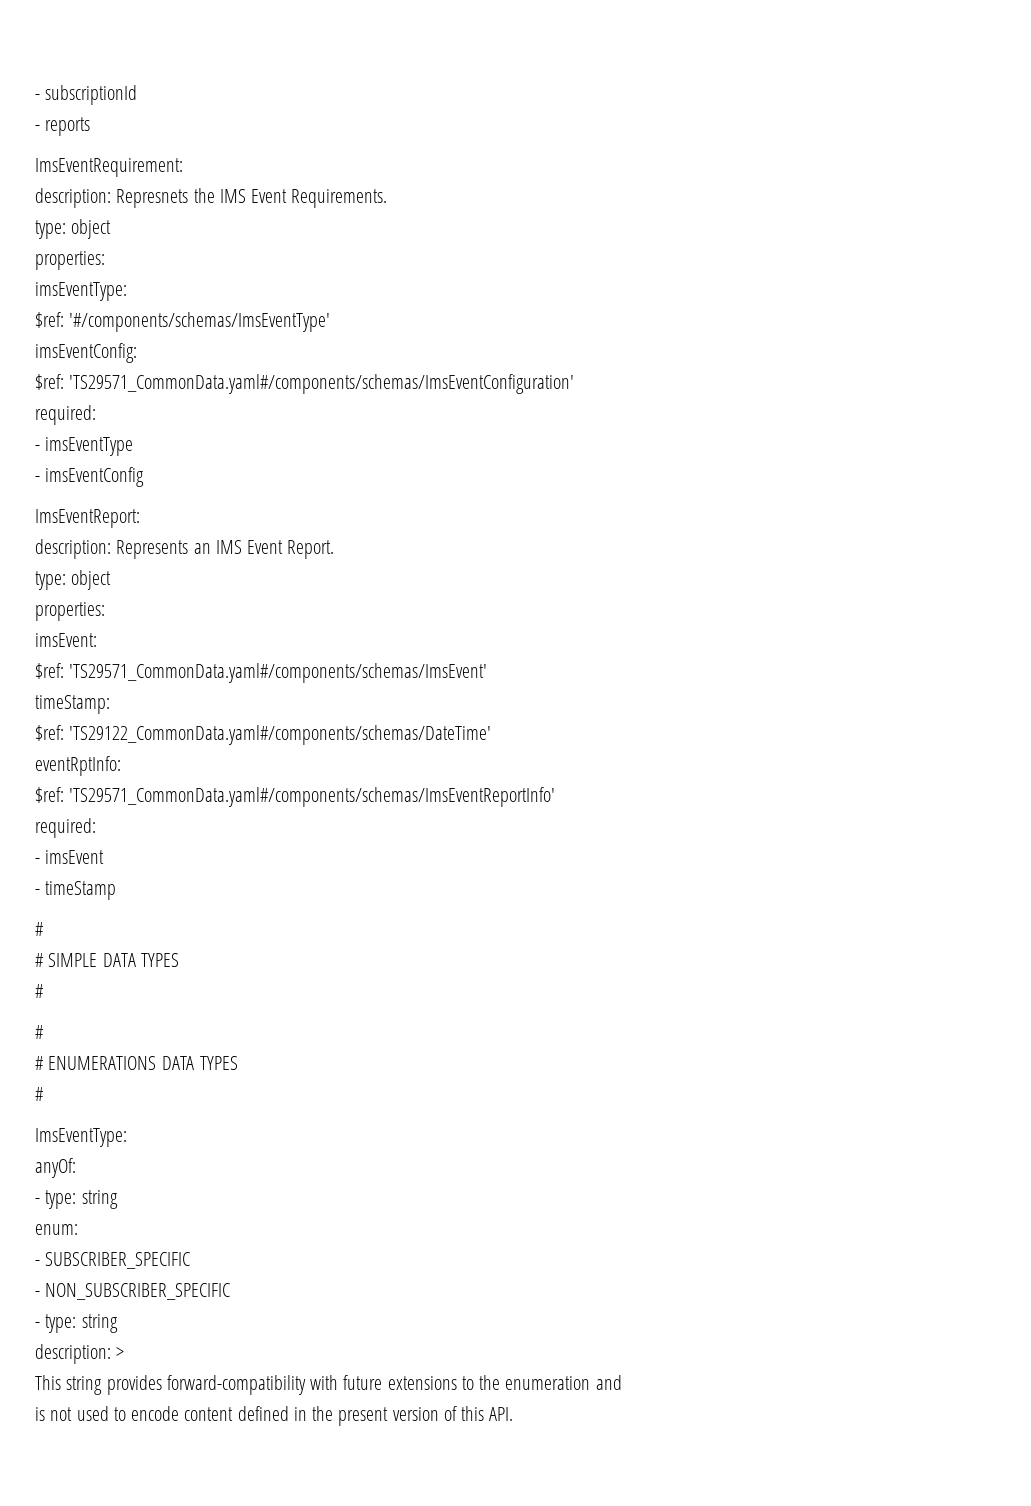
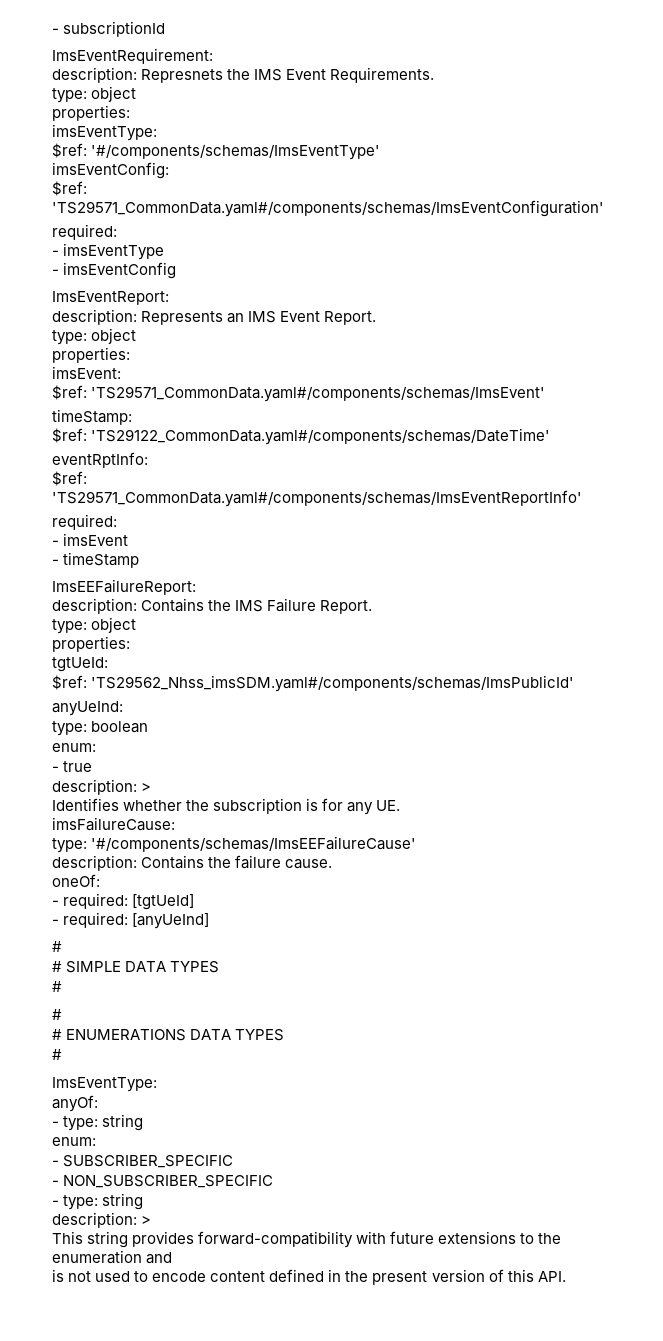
[35,117,91,136] // - reports -> (166, 29) none
(117, 890) none -> [52,579,196,595] [52,598,373,614] [52,617,137,634] [52,636,130,652] [52,657,108,672] [52,675,575,692] [52,701,123,716] [52,721,149,736] [52,743,96,752] [52,761,93,772] [52,779,152,795] [52,798,401,815] [52,817,175,831] [52,836,417,853] [52,855,333,871] [52,874,100,887] [52,893,195,910] [52,912,210,929] // ImsEEFailureReport: // description: Contains the IMS Failure Report. // type: object // properties: // tgtUeId: // $ref: 'TS29562_Nhss_imsSDM.yaml#/components/schemas/ImsPublicId' // anyUeInd: // type: boolean // enum: // - true // description: > // Identifies whether the subscription is for any UE. // imsFailureCause: // type: '#/components/schemas/ImsEEFailureCause' // description: Contains the failure cause. // oneOf: // - required: [tgtUeId] // - required: [anyUeInd]

